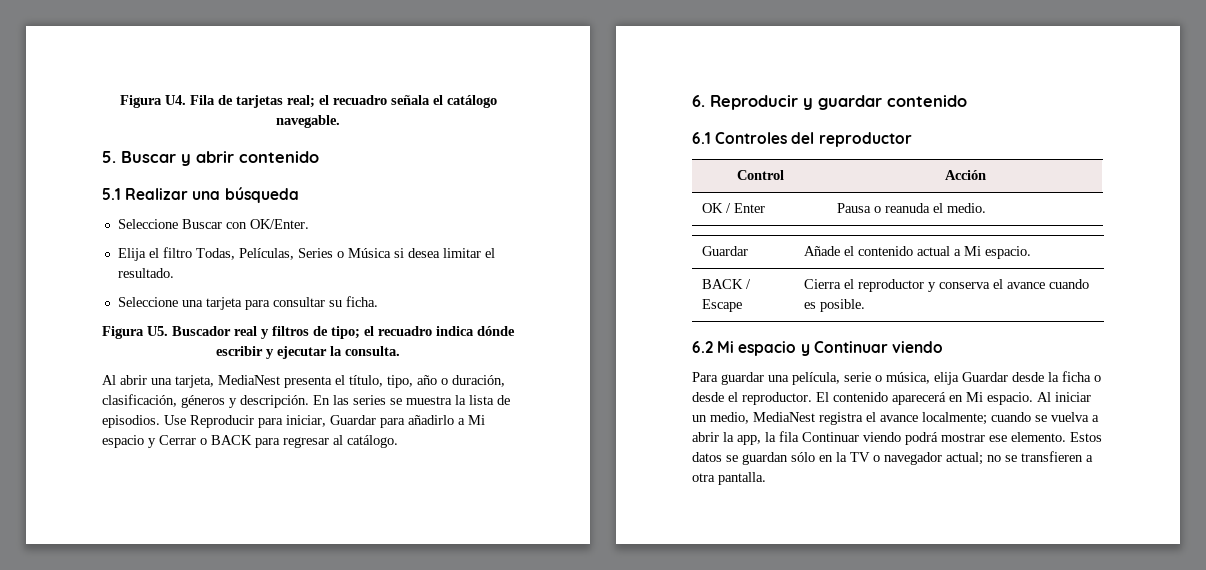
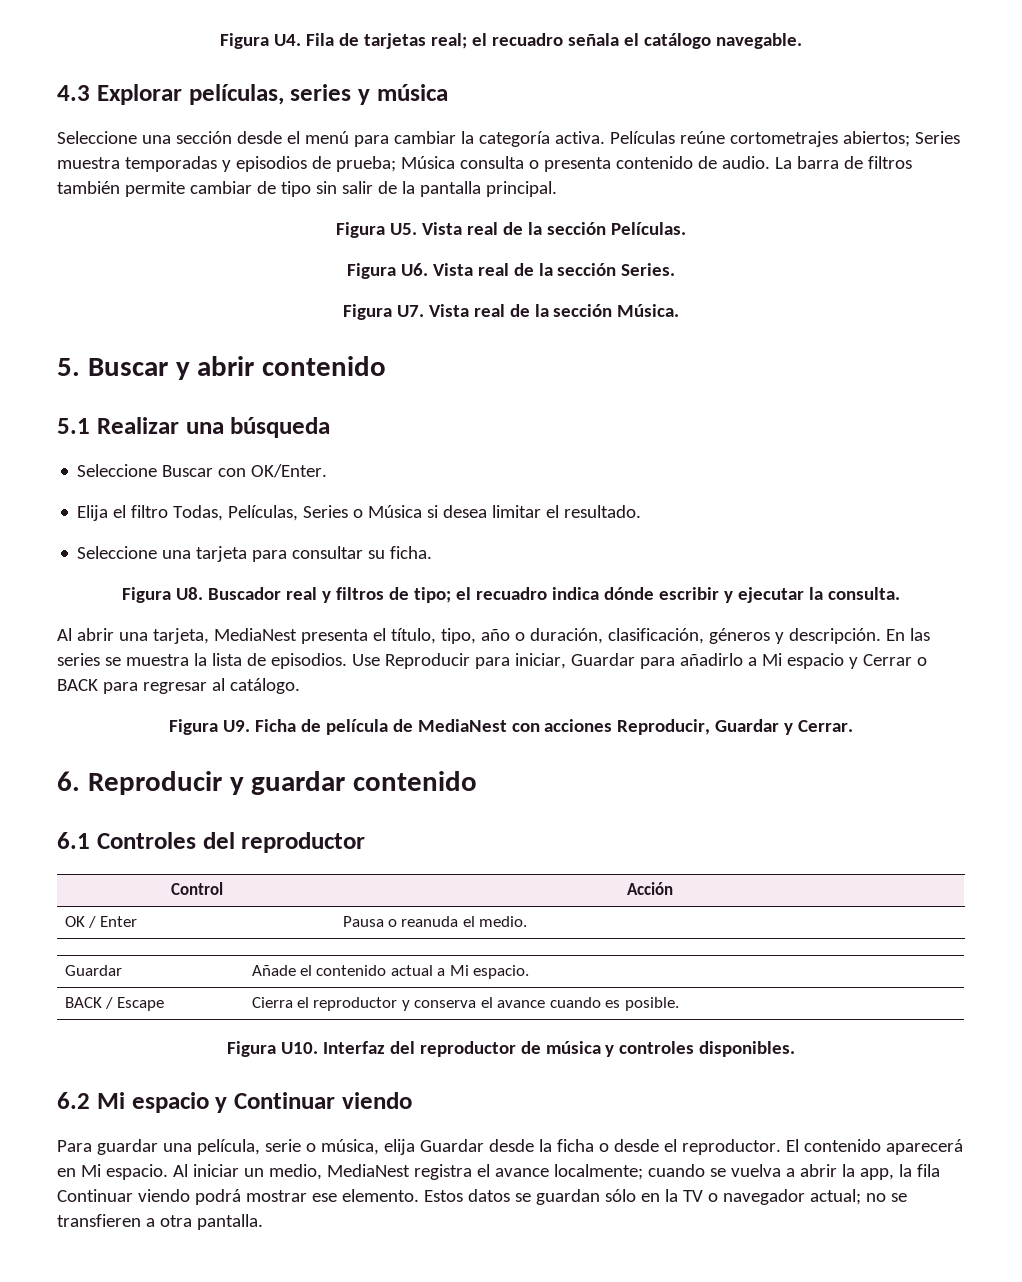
(340, 121) none -> [57,84,448,105] [57,131,960,147] [57,156,912,172] [57,181,557,197] [336,222,686,238] [346,263,676,279] [342,304,680,320] // 4.3 Explorar películas, series y música // Seleccione una sección desde el menú para cambiar la categoría activa. Películas reúne cortometrajes abiertos; Series muestra temporadas y episodios de prueba; Música consulta o presenta contenido de audio. La barra de filtros también permite cambiar de tipo sin salir de la pantalla principal. // Figura U5. Vista real de la sección Películas. // Figura U6. Vista real de la sección Series. // Figura U7. Vista real de la sección Música.
[147,326,168,336] U5. -> [176,587,204,600] U8.
(398, 441) none -> [168,719,854,735] // Figura U9. Ficha de película de MediaNest con acciones Reproducir, Guardar y Cerrar.
(866, 305) none -> [226,1041,796,1057] // Figura U10. Interfaz del reproductor de música y controles disponibles.

